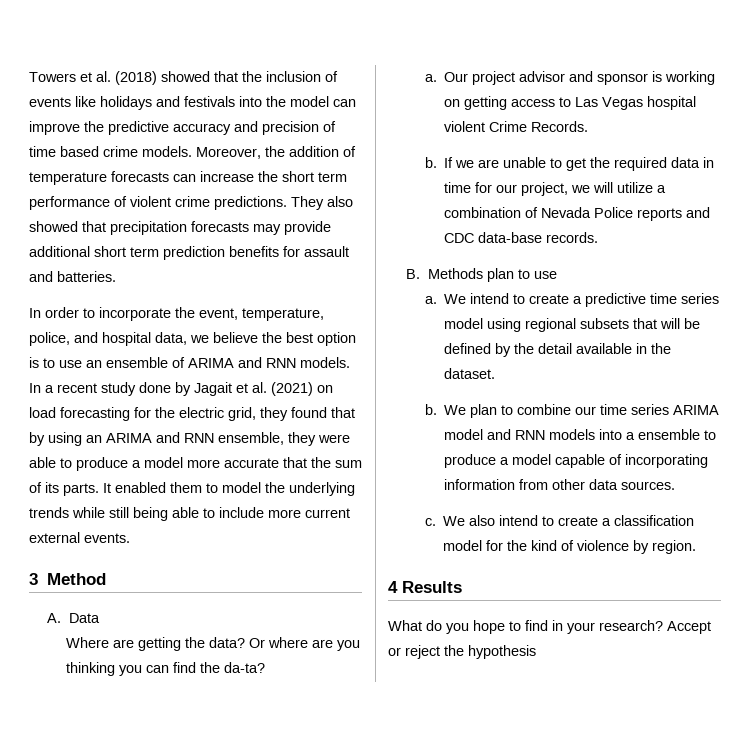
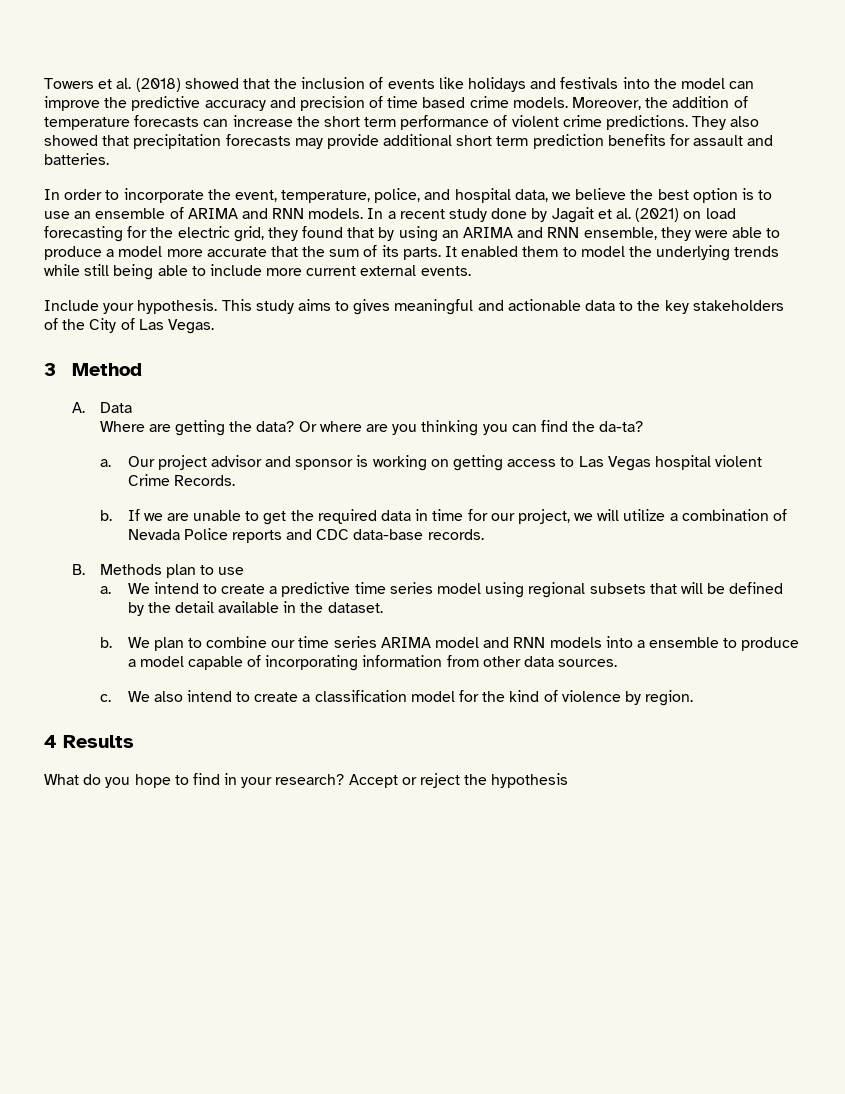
(130, 538) none -> [44,299,784,315] [44,318,214,334] // Include your hypothesis. This study aims to gives meaningful and actionable data to the key stakeholders of the City of Las Vegas.

